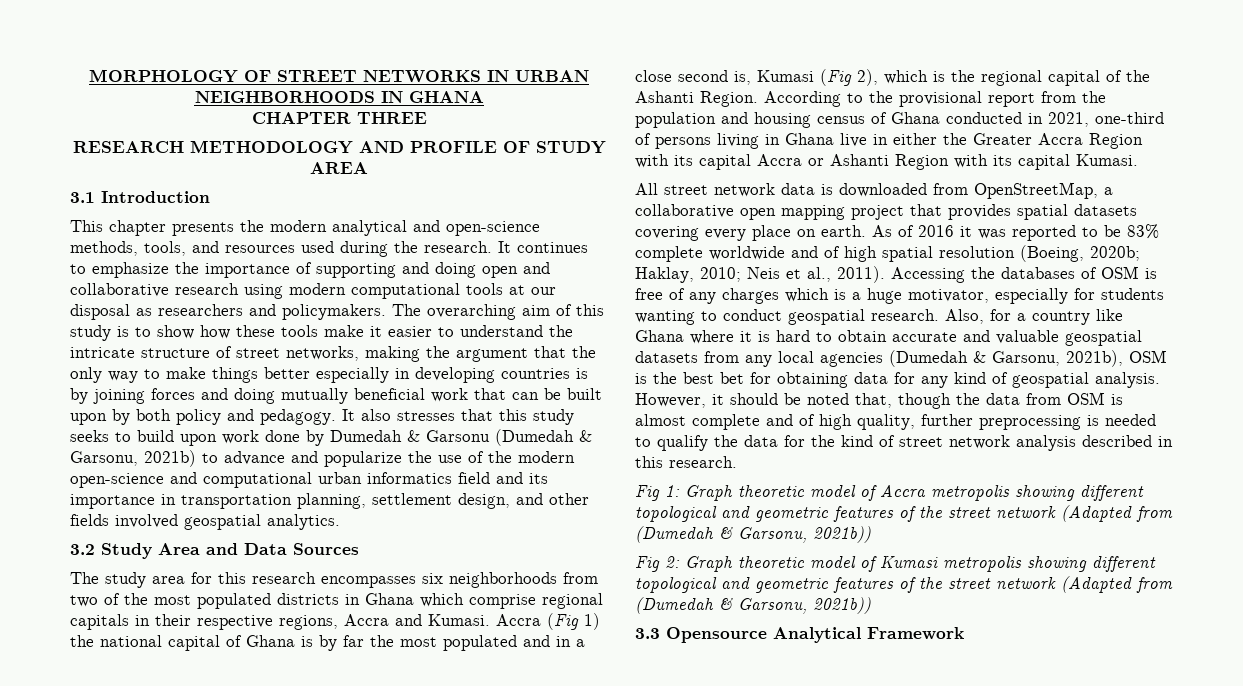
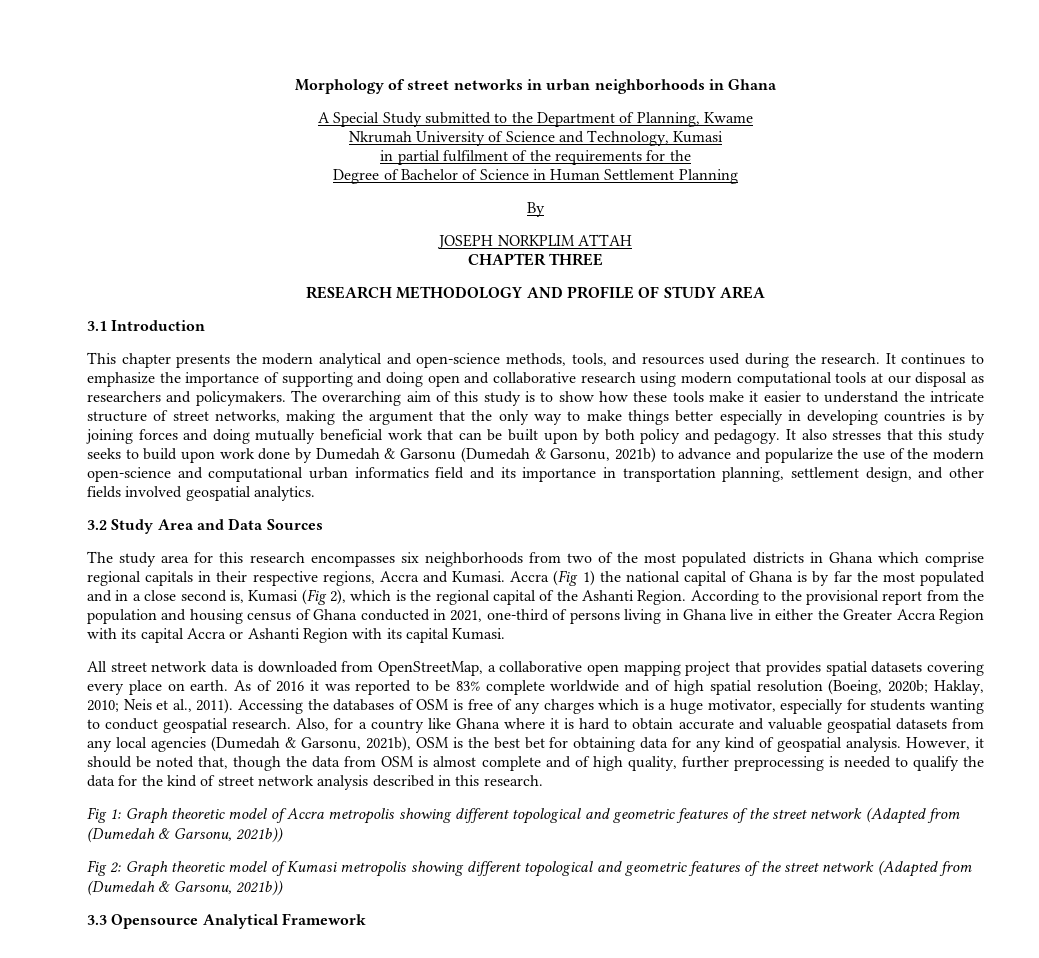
[89,69,589,83] [194,91,484,103] MORPHOLOGY OF STREET NETWORKS IN URBAN NEIGHBORHOODS IN GHANA -> [294,79,778,94] [318,112,753,127] [348,130,724,146] [380,150,691,165] [333,169,738,184] [527,202,545,217] [437,234,632,249] Morphology of street networks in urban neighborhoods in Ghana // A Special Study submitted to the Department of Planning, Kwame // Nkrumah University of Science and Technology, Kumasi // in partial fulfilment of the requirements for the // Degree of Bachelor of Science in Human Settlement Planning // By // JOSEPH NORKPLIM ATTAH

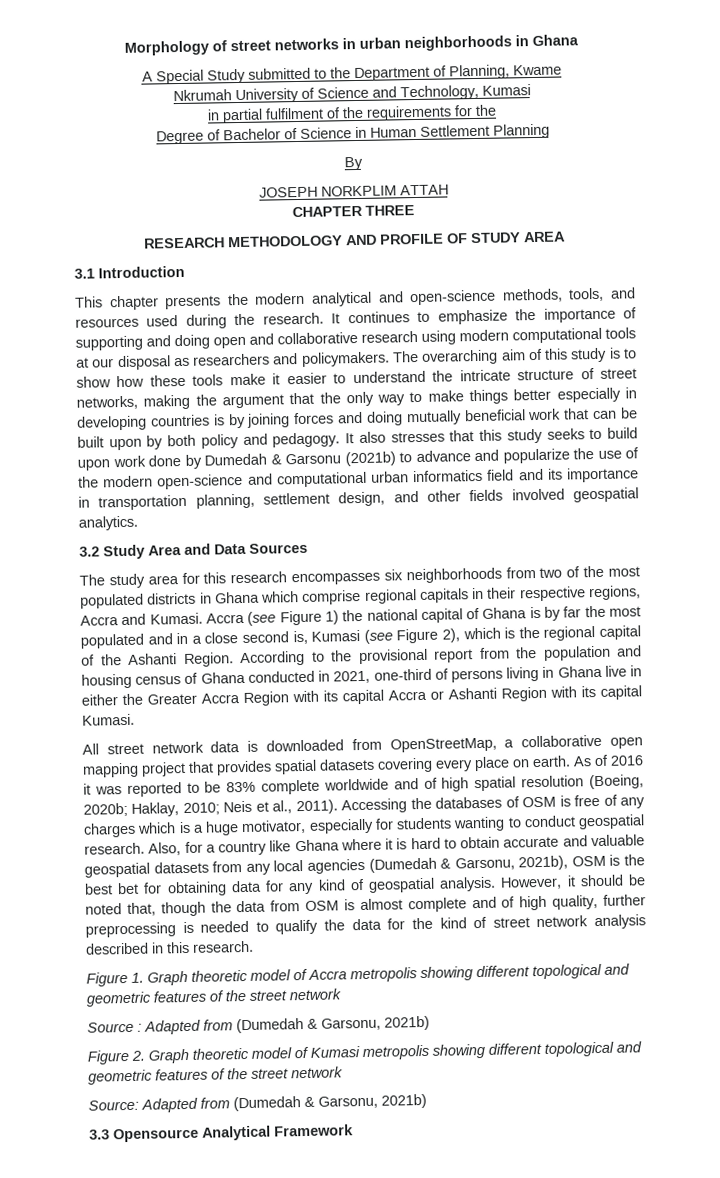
[460,447,656,463] (Dumedah & Garsonu, 2021b) -> [344,451,396,467] (2021b)
[553,570,579,586] (Fig -> [247,610,322,626] (see Figure
[301,589,327,605] (Fig -> [363,628,439,644] (see Figure
[87,807,122,823] Fig 1: -> [86,971,144,987] Figure 1.
[865,807,961,824] [87,827,283,843] [87,860,122,876] (Adapted from (Dumedah & Garsonu, 2021b)) // Fig 2: -> [87,1015,430,1035] [87,1049,145,1065] // Source : Adapted from (Dumedah & Garsonu, 2021b) // Figure 2.
[877,860,973,877] [87,880,283,896] (Adapted from (Dumedah & Garsonu, 2021b)) -> [88,1093,427,1113] // Source: Adapted from (Dumedah & Garsonu, 2021b)

